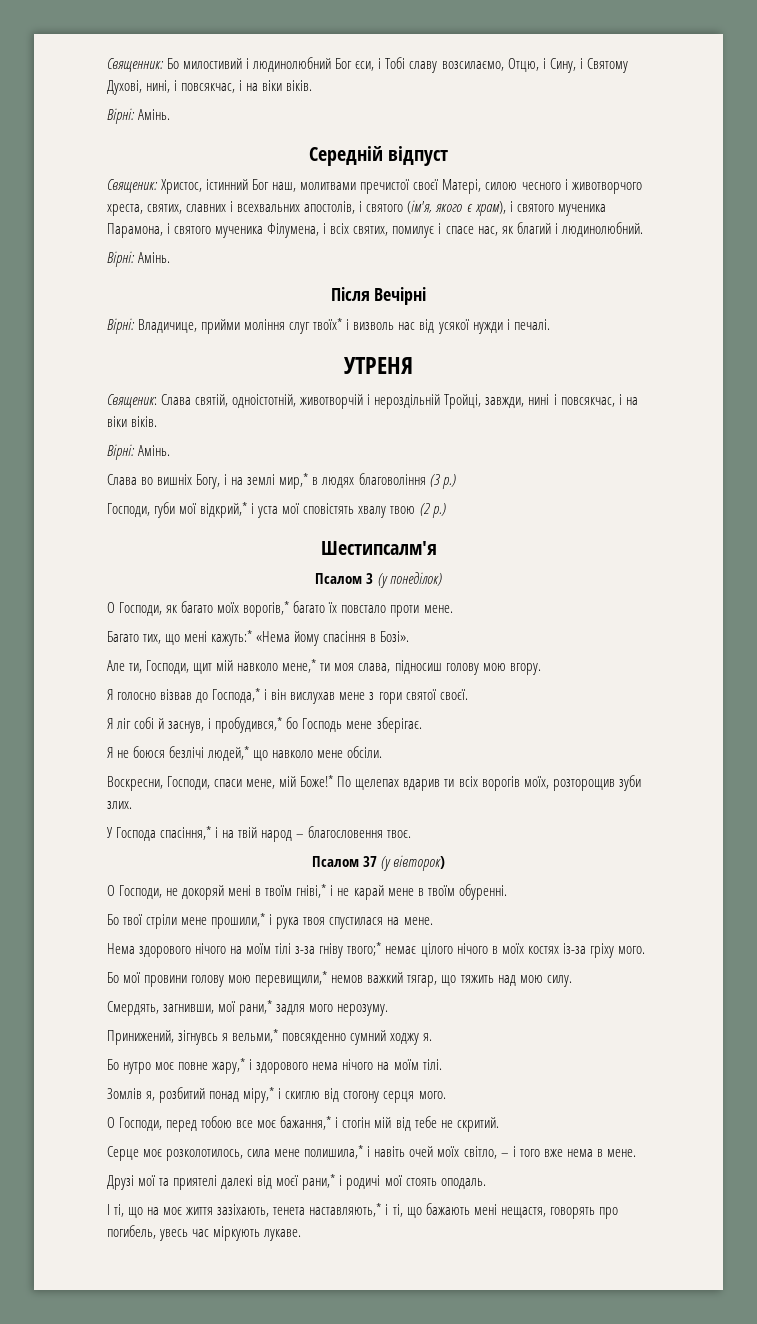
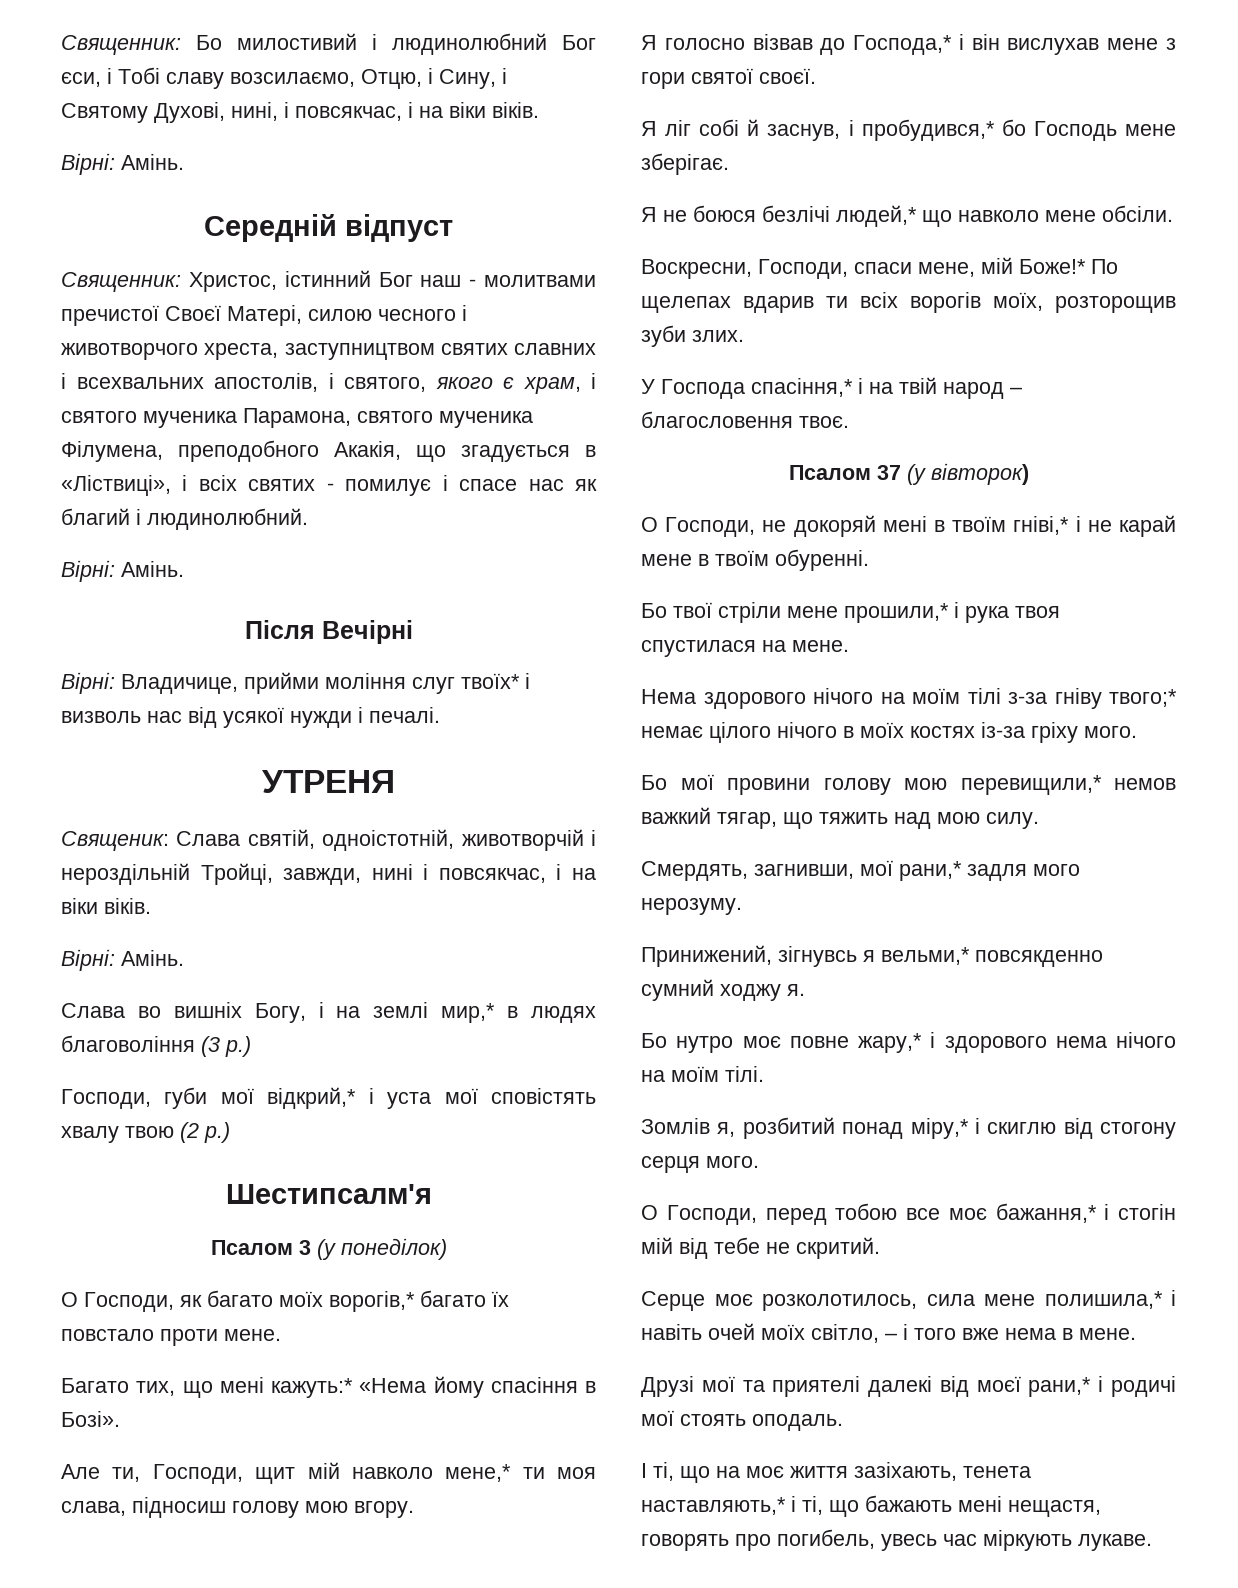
[107,179,158,193] Священик: -> [61,272,181,292] Священник:
[272,182,297,192] наш, -> [420,275,477,287] наш -
[413,179,439,190] своєї -> [165,305,221,321] Своєї
[147,204,183,214] святих, -> [284,343,508,360] заступництвом святих
[366,200,433,214] святого (ім'я, -> [344,377,426,392] святого,
[474,201,506,216] храм), -> [523,377,581,394] храм,
[167,223,171,234] і -> (351, 418) none
[323,223,389,236] і всіх святих, -> [178,440,596,462] [61,475,334,496] преподобного Акакія, що згадується в «Ліствиці», і всіх святих -
[477,226,498,236] нас, -> [528,479,564,491] нас

